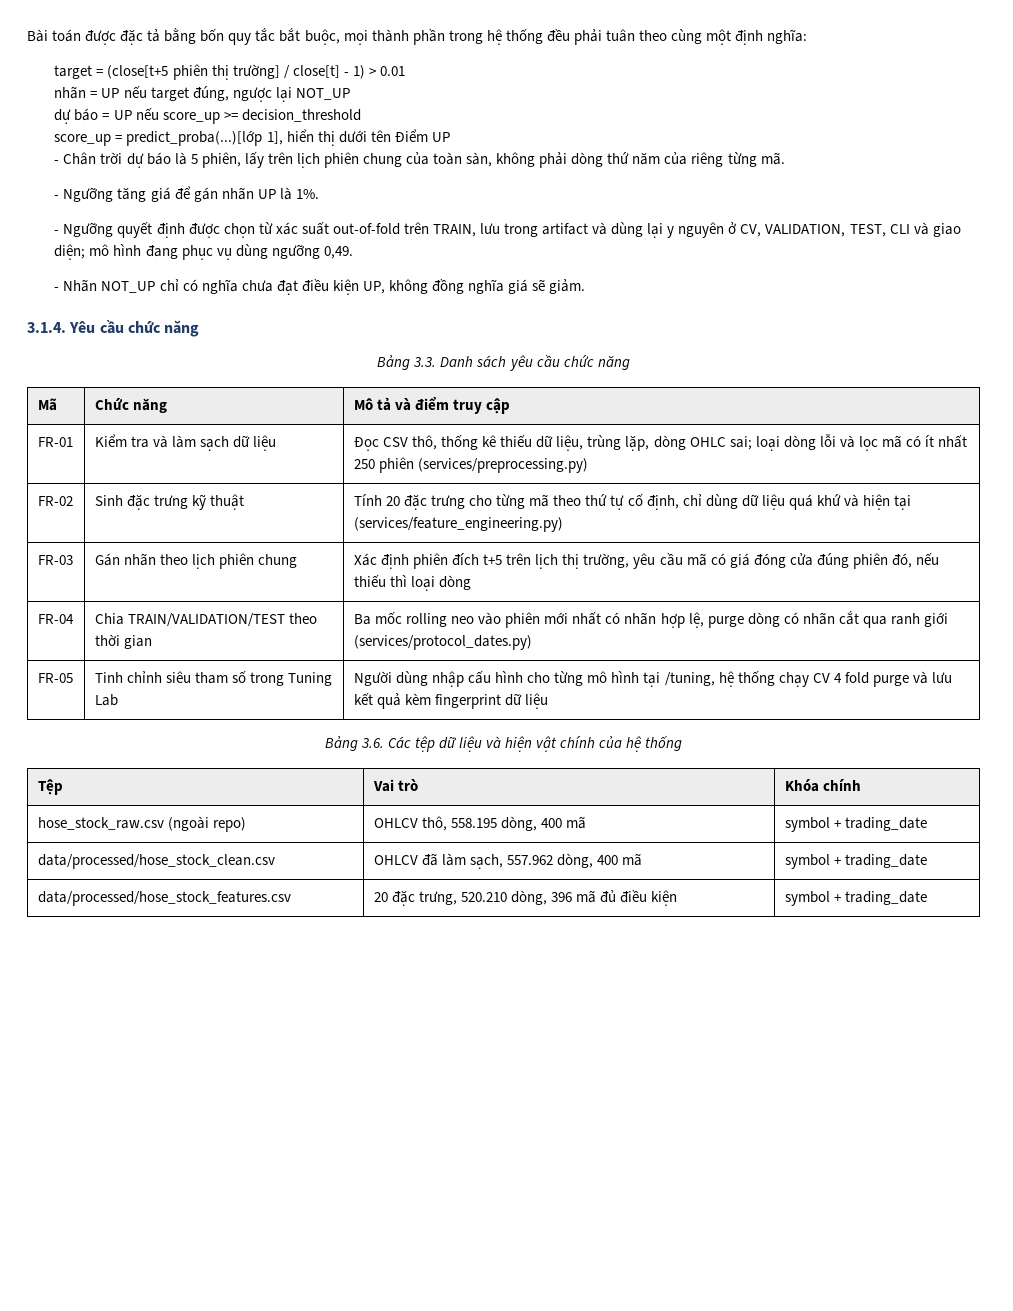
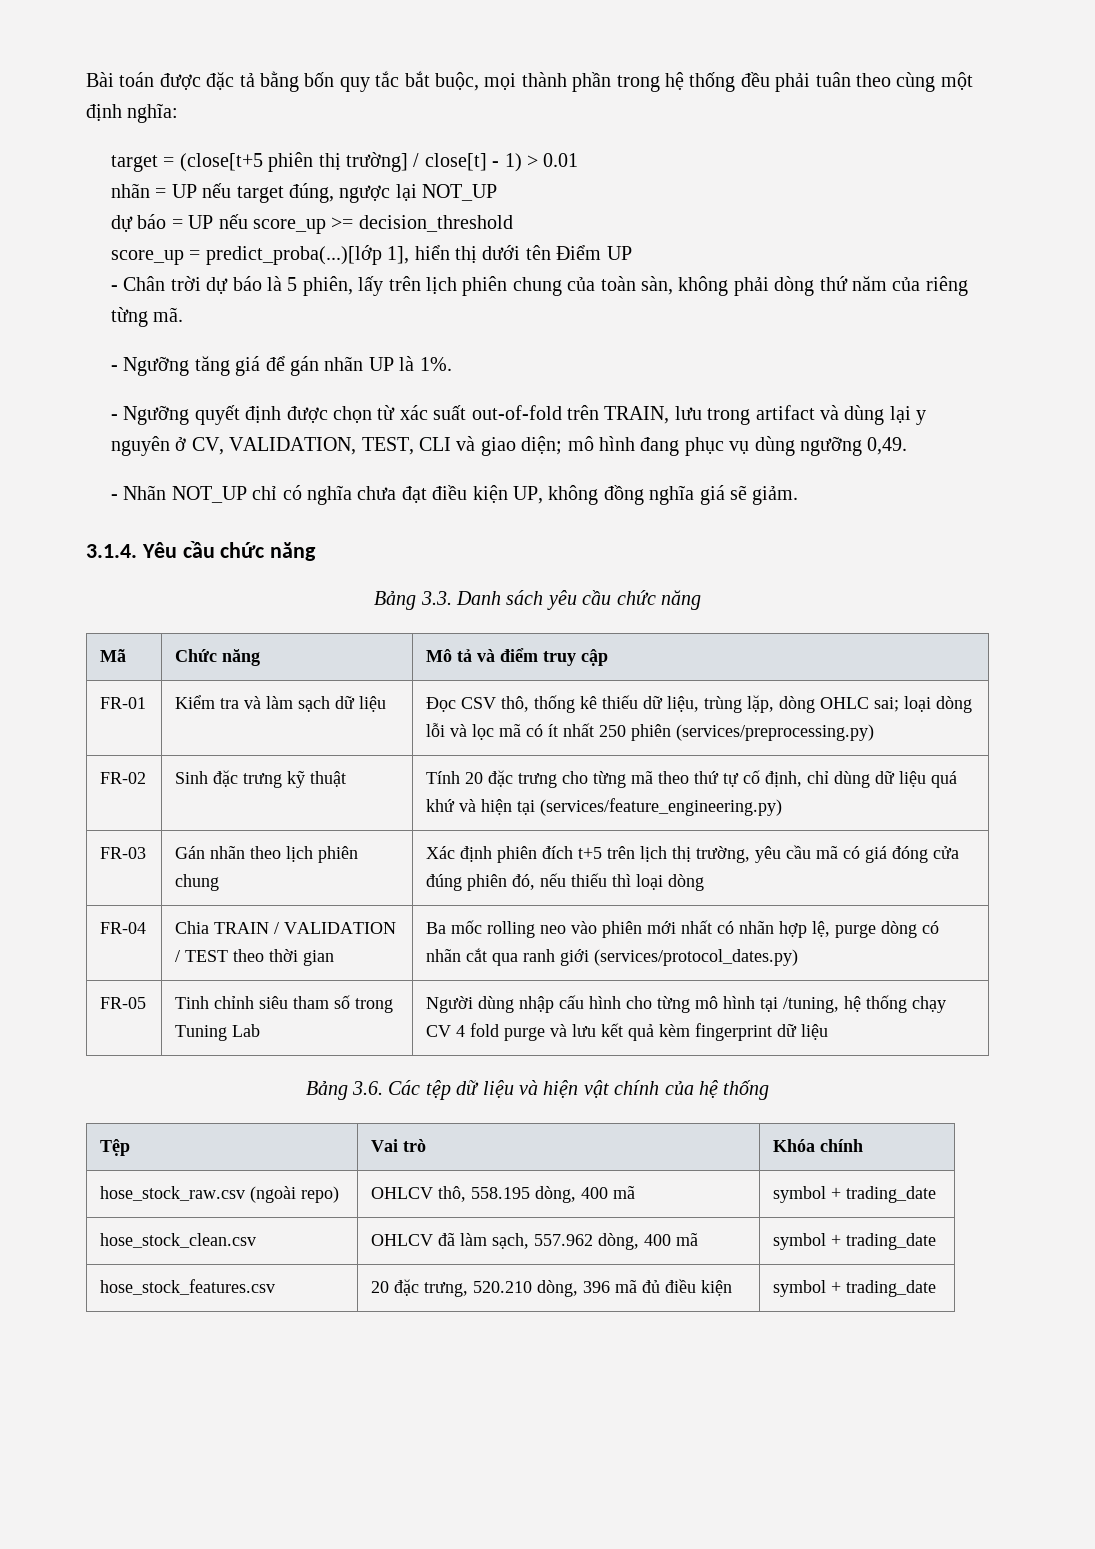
[128,613,286,627] TRAIN/VALIDATION/TEST -> [214,922,397,934] [175,950,229,962] TRAIN / VALIDATION / TEST
[37,854,275,869] data/processed/hose_stock_clean.csv -> [100,1233,257,1248] hose_stock_clean.csv
[37,891,291,906] data/processed/hose_stock_features.csv -> [100,1279,276,1295] hose_stock_features.csv

